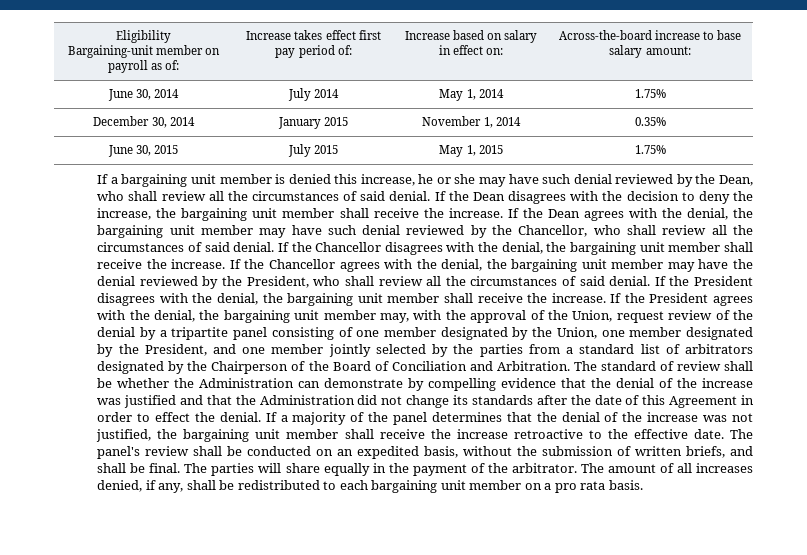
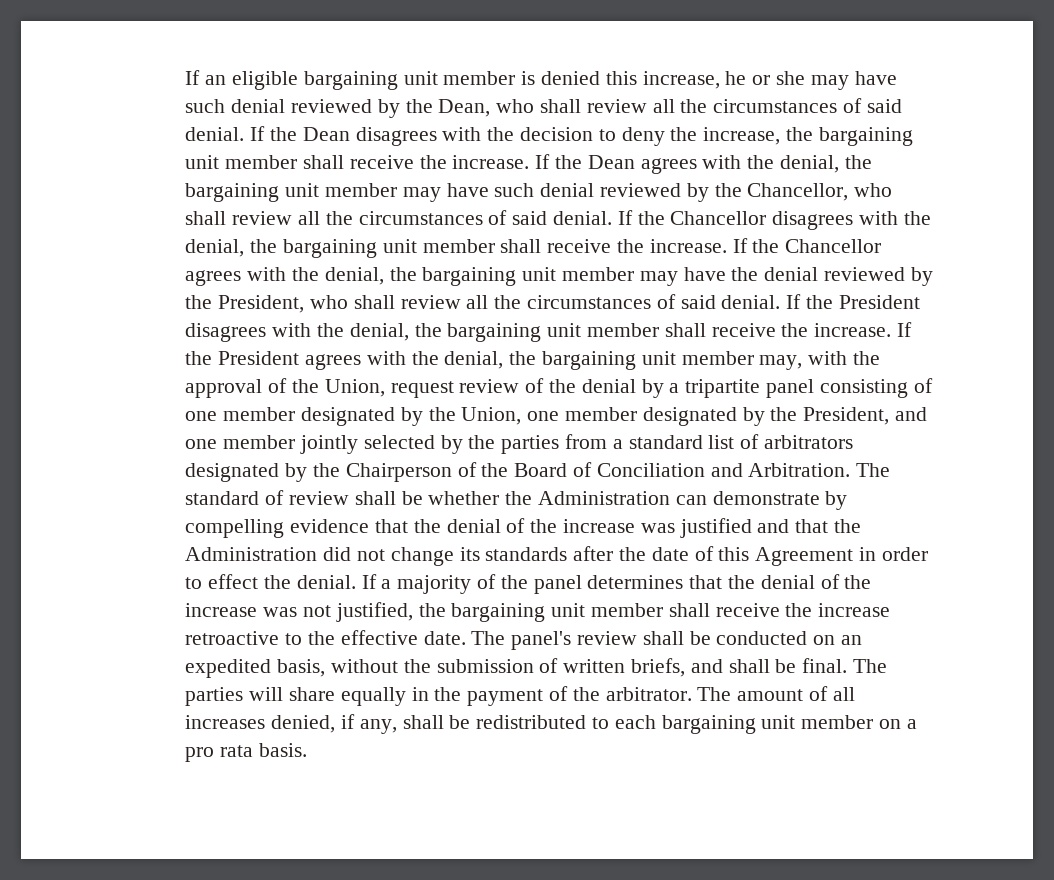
[116,30,171,43] [67,45,221,58] [107,60,180,73] [246,30,381,40] [275,45,352,58] [404,30,538,43] [438,45,504,55] [558,30,742,40] [609,45,691,58] [107,89,180,101] [287,88,340,101] [439,89,504,101] [634,89,666,98] [93,116,195,128] [277,117,349,129] [422,116,521,128] [634,117,666,126] [107,145,179,157] [287,144,339,157] [439,145,503,157] [634,145,666,154] [97,174,118,184] Eligibility // Bargaining-unit member on payroll as of: | Increase takes effect first pay period of: | Increase based on salary in effect on: | Across-the-board increase to base salary amount: // June 30, 2014 | July 2014 | May 1, 2014 | 1.75% // December 30, 2014 | January 2015 | November 1, 2014 | 0.35% // June 30, 2015 | July 2015 | May 1, 2015 | 1.75% // If a -> [185,70,298,90] If an eligible

